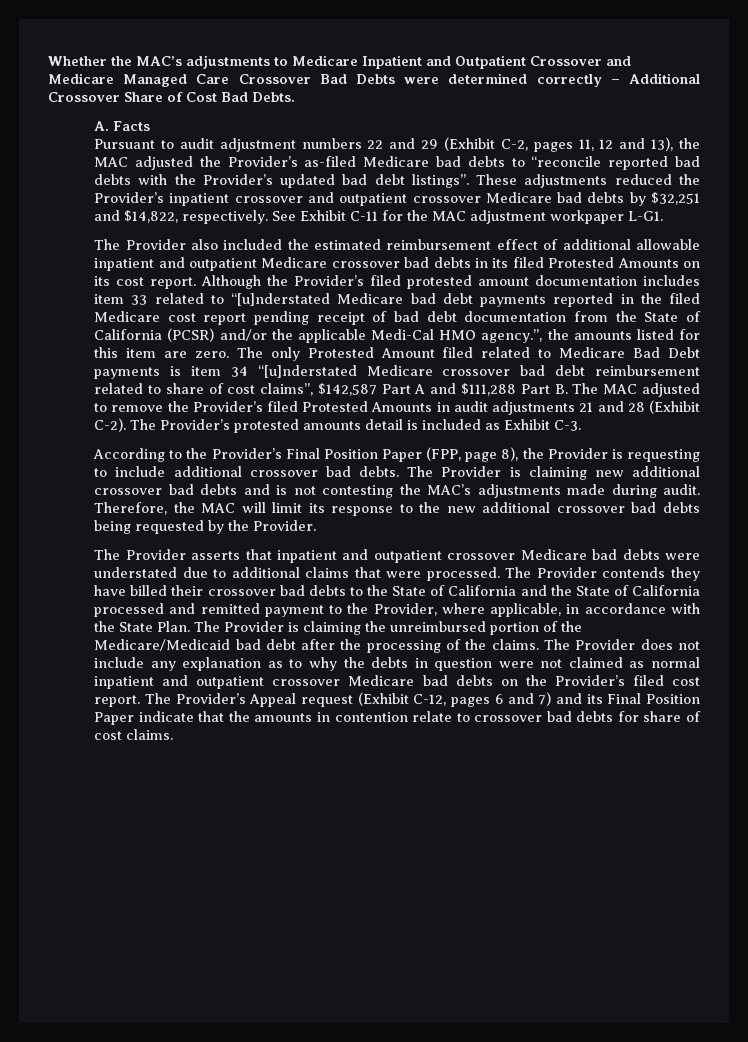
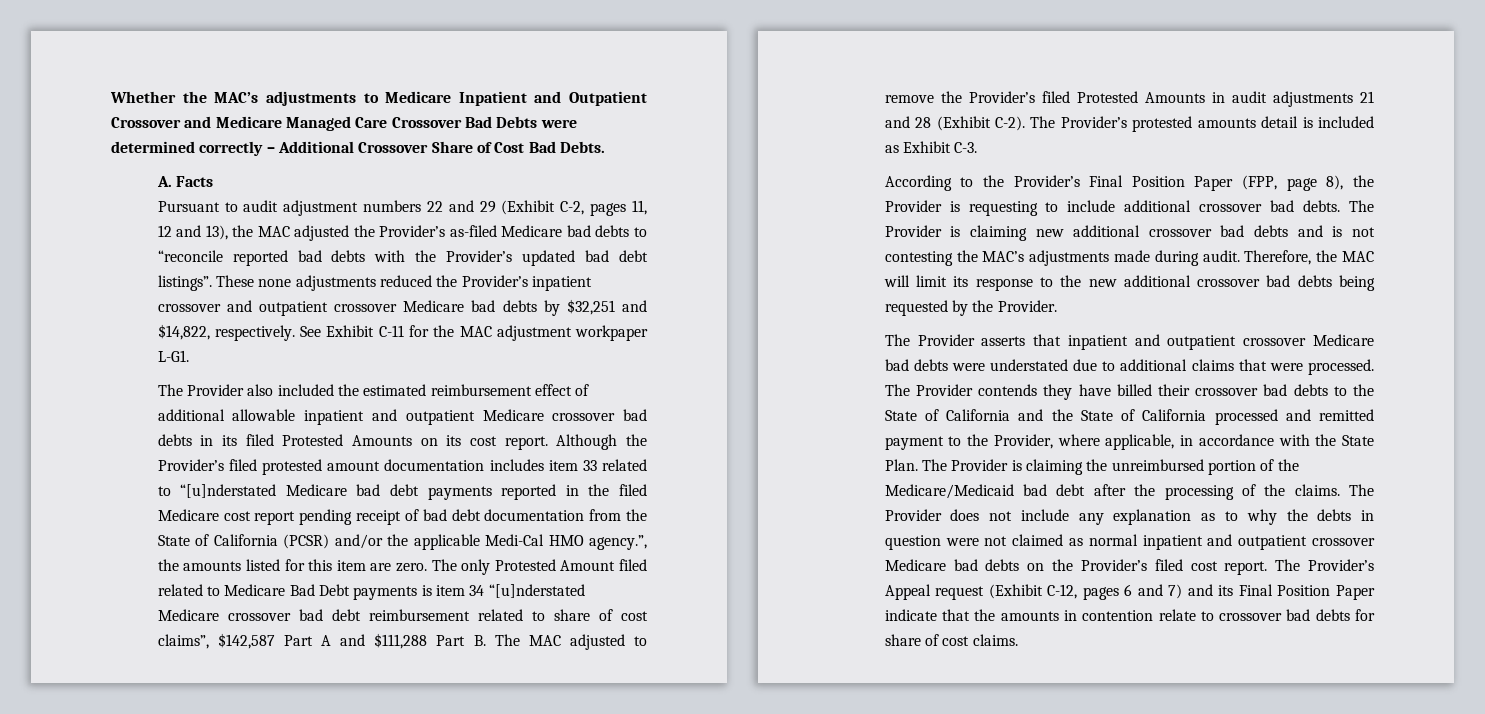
[476,174,518,185] These -> [216,275,292,287] These none

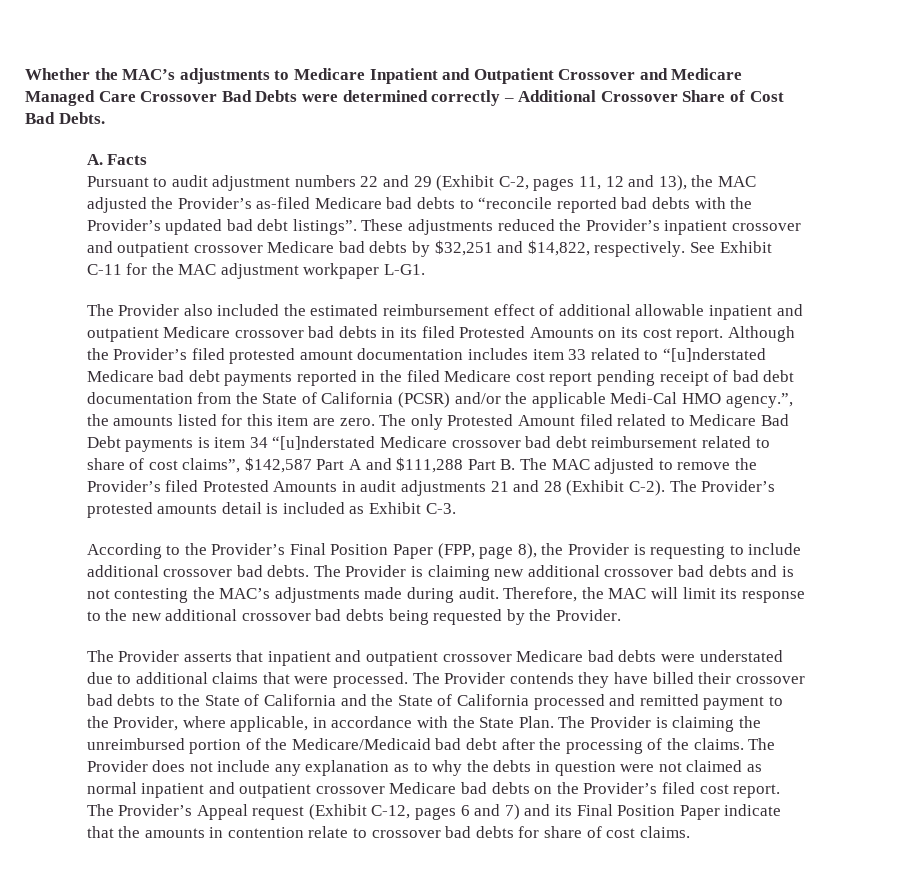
[216,275,292,287] These none -> [361,219,404,231] These

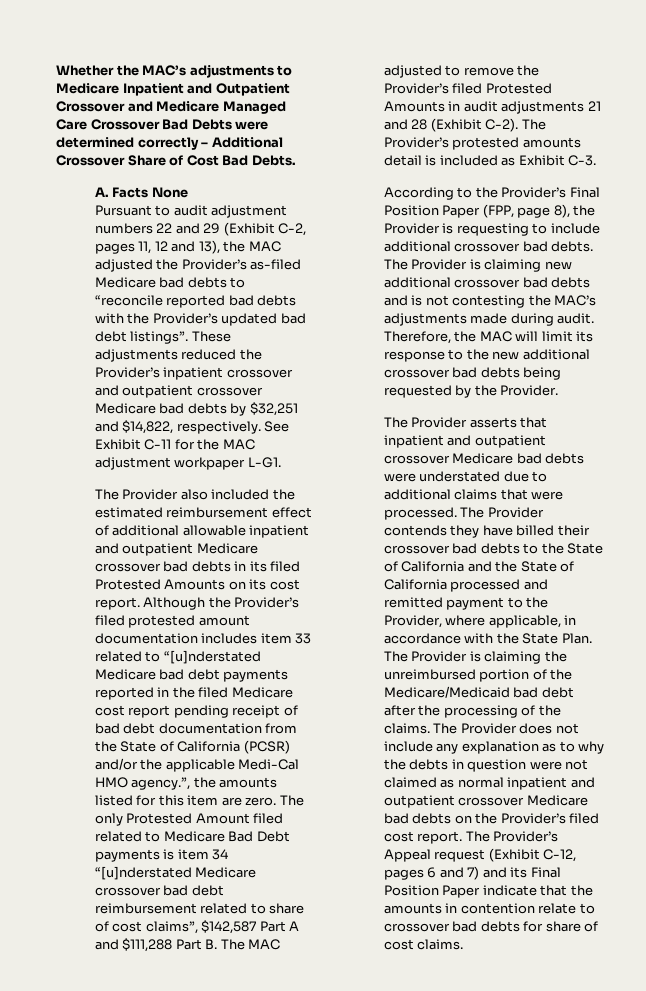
[107,154,148,165] Facts -> [112,187,188,198] Facts None

